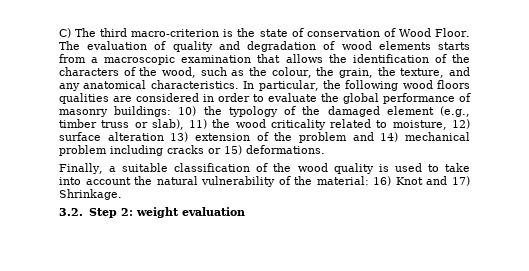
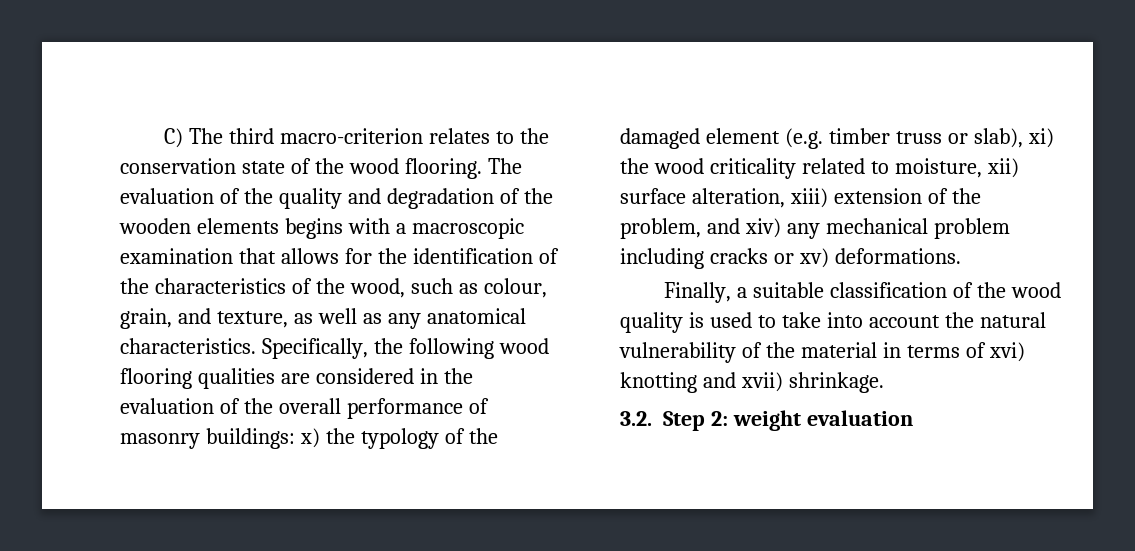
[223,28,471,37] is the state of conservation of Wood Floor. -> [429,128,550,144] [120,158,482,179] relates to the conservation state of the wood flooring.
(167, 45) none -> [243,188,273,204] the
[341,41,471,50] [59,54,86,63] wood elements starts from -> [523,188,553,204] [119,218,390,239] the wooden elements begins with
(323, 58) none -> [344,248,372,264] for
[59,67,119,76] characters -> [154,278,286,294] characteristics
[249,67,470,78] the colour, the grain, the texture, and -> [483,278,547,298] [120,308,382,329] colour, grain, and texture, as well as
[243,80,319,91] In particular, -> [261,338,368,359] Specifically,
[437,80,470,89] floors -> [120,368,192,389] flooring
[218,93,379,104] order to evaluate the global -> [443,368,473,384] [120,398,341,414] the evaluation of the overall
[178,106,197,116] 10) -> [299,428,320,448] x)
[440,106,471,117] (e.g., -> [784,128,823,149] (e.g.
[189,119,208,129] 11) -> [1027,128,1054,148] xi)
[451,119,470,129] [59,132,399,143] 12) surface alteration 13) extension of the problem and 14) -> [986,158,1019,178] [620,188,981,208] [620,218,820,239] xii) surface alteration, xiii) extension of the problem, and xiv) any
[224,145,242,155] 15) -> [798,248,829,268] xv)
[316,176,470,186] [59,189,122,200] material: 16) Knot and 17) Shrinkage. -> [800,342,1025,362] [620,372,884,393] material in terms of xvi) knotting and xvii) shrinkage.

